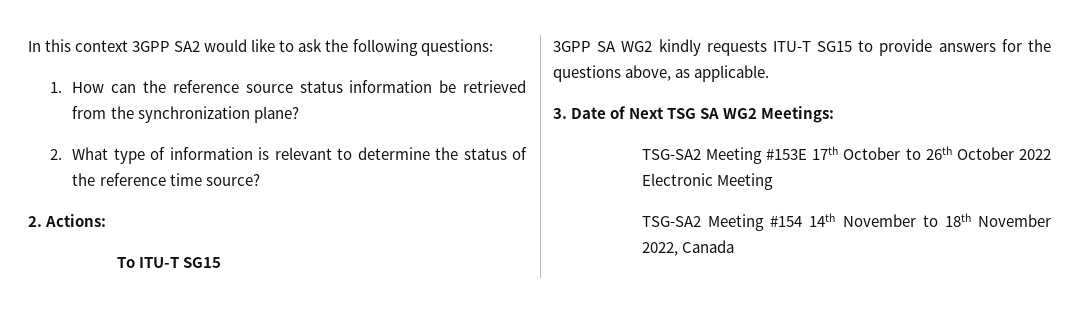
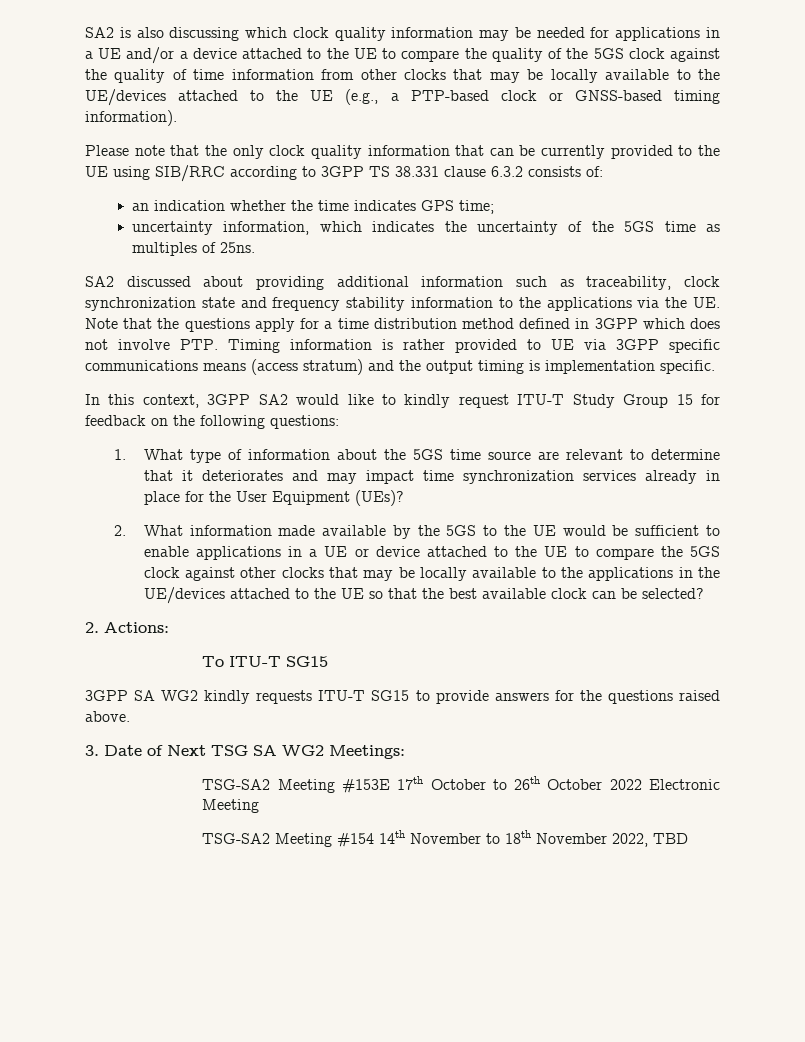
(28, 46) none -> [85,27,720,41] [85,47,721,64] [85,69,721,83] [85,89,720,106] [85,110,177,126] [85,145,720,159] [85,165,603,182] [131,200,494,214] [131,221,721,235] [131,242,255,256] [85,276,720,290] [85,297,721,311] [85,318,720,332] [85,339,720,353] [85,359,715,375] SA2 is also discussing which clock quality information may be needed for applications in a UE and/or a device attached to the UE to compare the quality of the 5GS clock against the quality of time information from other clocks that may be locally available to the UE/devices attached to the UE (e.g., a PTP-based clock or GNSS-based timing information). // Please note that the only clock quality information that can be currently provided to the UE using SIB/RRC according to 3GPP TS 38.331 clause 6.3.2 consists of: // an indication whether the time indicates GPS time; // uncertainty information, which indicates the uncertainty of the 5GS time as multiples of 25ns. // SA2 discussed about providing additional information such as traceability, clock synchronization state and frequency stability information to the applications via the UE. Note that the questions apply for a time distribution method defined in 3GPP which does not involve PTP. Timing information is rather provided to UE via 3GPP specific communications means (access stratum) and the output timing is implementation specific. //
[75,40,129,52] context -> [142,394,199,408] context,
[298,39,493,56] [50,80,526,93] [72,106,299,123] [50,147,527,164] [72,173,260,186] ask the following questions: // 1. How can the reference source status information be retrieved from the synchronization plane? // 2. What type of information is relevant to determine the status of the reference time source? -> [404,394,721,408] [85,415,339,429] [114,449,720,463] [143,470,720,484] [143,490,404,506] [114,525,720,539] [143,546,720,560] [143,567,721,581] [143,587,704,604] kindly request ITU-T Study Group 15 for feedback on the following questions: // 1. What type of information about the 5GS time source are relevant to determine that it deteriorates and may impact time synchronization services already in place for the User Equipment (UEs)? // 2. What information made available by the 5GS to the UE would be sufficient to enable applications in a UE or device attached to the UE to compare the 5GS clock against other clocks that may be locally available to the applications in the UE/devices attached to the UE so that the best available clock can be selected?
[625,65,770,82] above, as applicable. -> [679,690,721,701] [85,711,130,722] raised above.
[681,240,734,253] Canada -> [653,833,689,844] TBD

